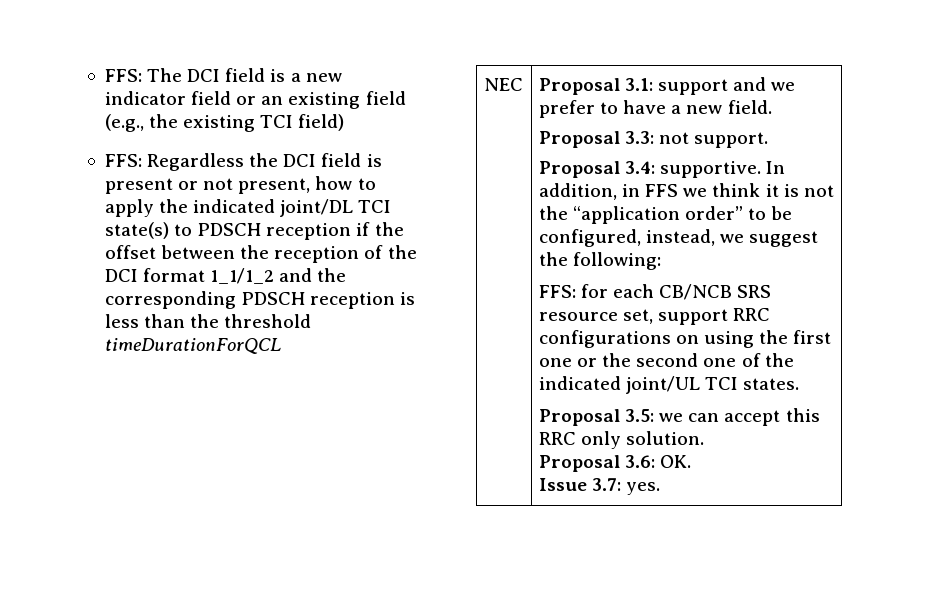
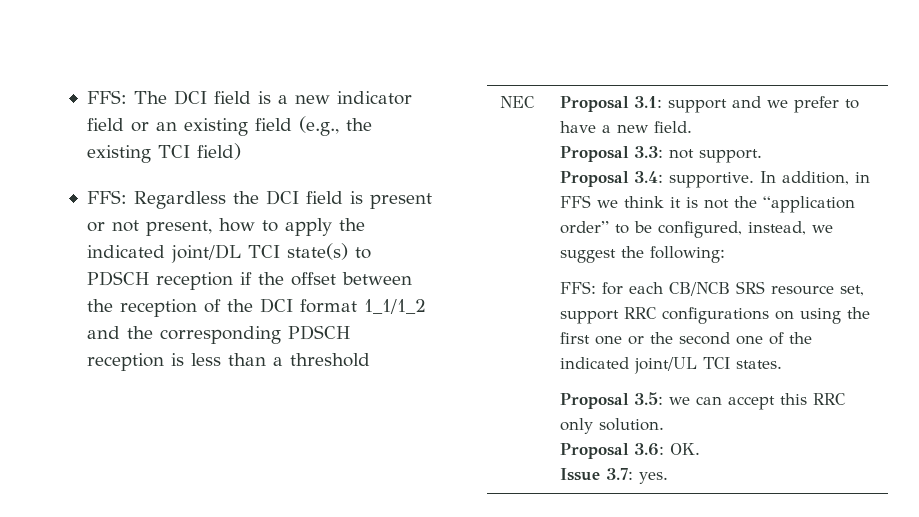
[190,314,220,328] the -> [272,357,283,366] a
[104,338,281,354] timeDurationForQCL -> (370, 360) none

